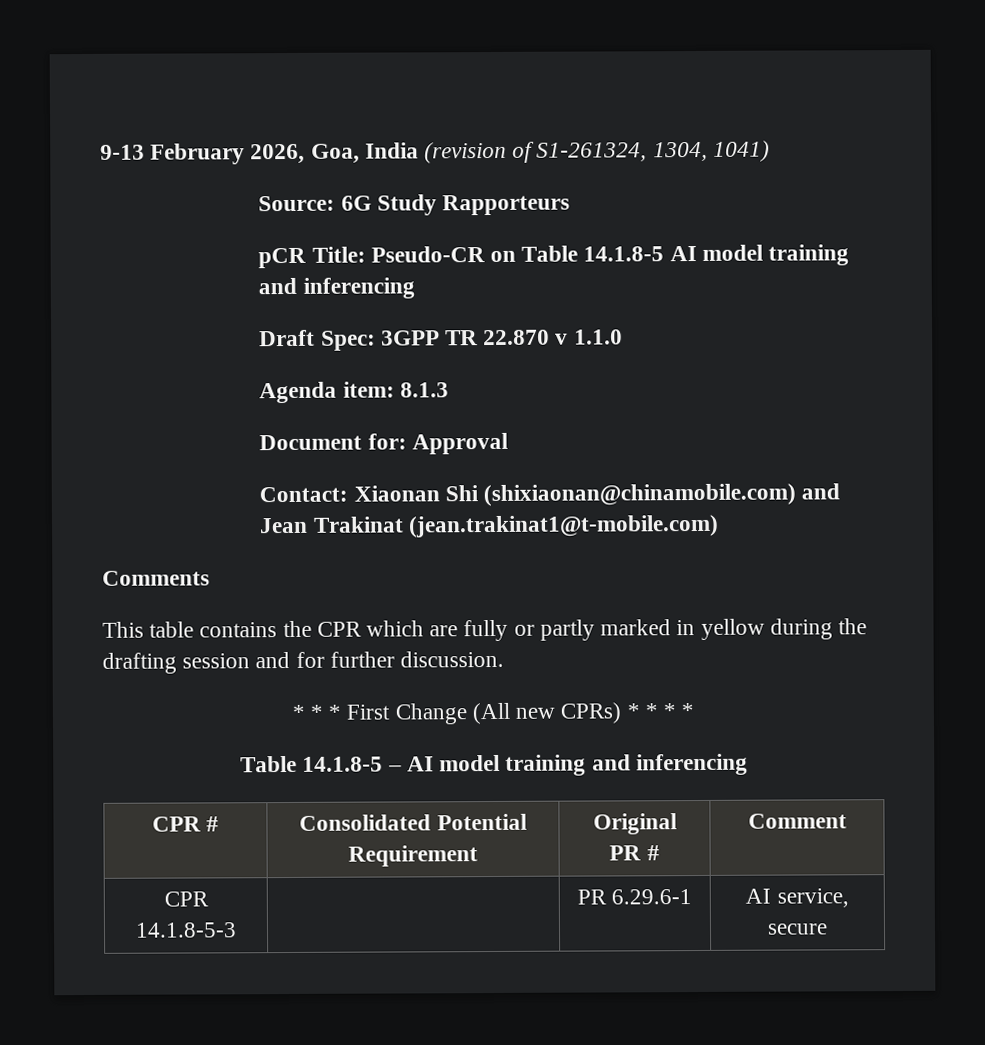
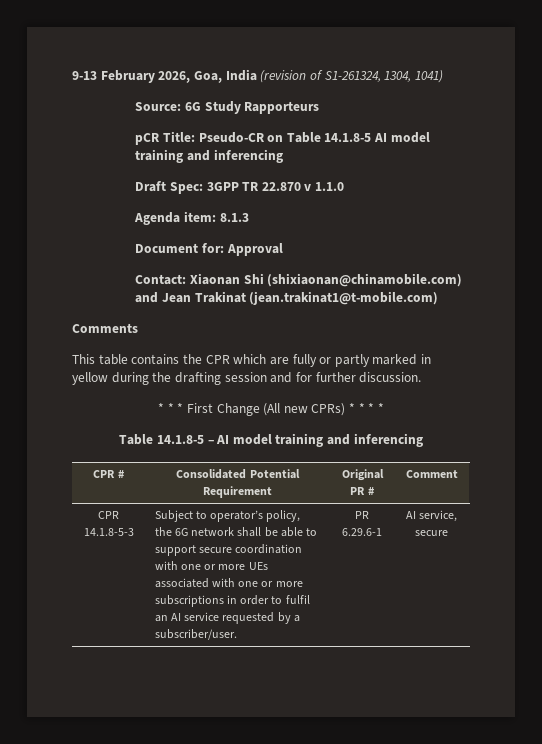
(237, 930) none -> [154,510,301,522] [154,527,318,537] [154,544,303,556] [154,561,268,570] [154,578,303,588] [154,595,310,607] [154,612,300,624] [154,629,237,640] Subject to operator’s policy, the 6G network shall be able to support secure coordination with one or more UEs associated with one or more subscriptions in order to fulfil an AI service requested by a subscriber/user.

